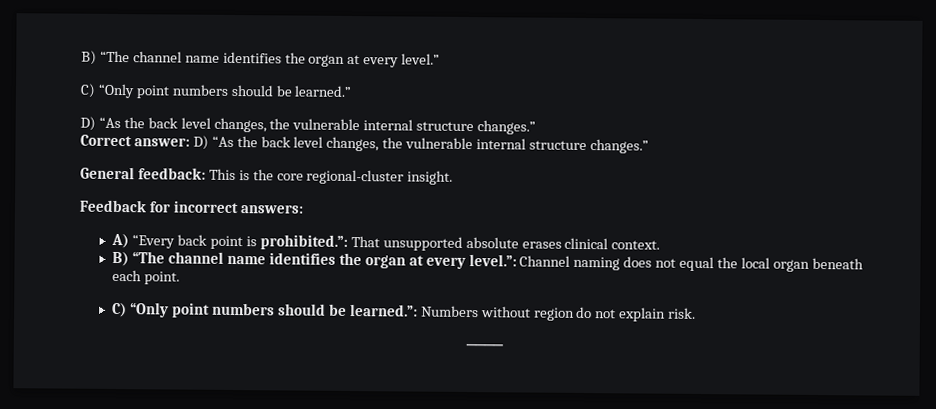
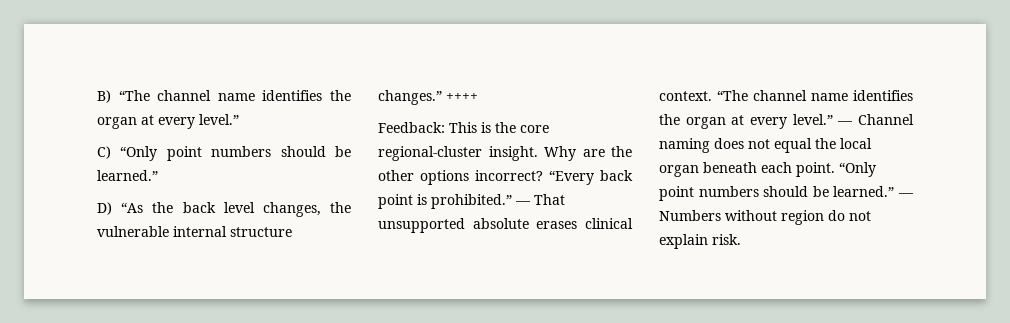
[80,134,649,154] [80,166,206,180] // Correct answer: D) “As the back level changes, the vulnerable internal structure changes.” // General feedback: -> [446,93,478,101] [378,122,445,133] ++++ // Feedback:
[79,199,303,214] [111,233,130,249] // Feedback for incorrect answers: // A) -> [544,146,632,161] [378,170,543,185] Why are the other options incorrect?
[259,234,348,250] prohibited.”: -> [431,194,531,209] prohibited.” —
[112,251,517,269] // B) “The channel name identifies the organ at every level.”: -> [717,90,913,101] [659,114,854,129] “The channel name identifies the organ at every level.” —
[112,302,418,318] // C) “Only point numbers should be learned.”: -> [839,162,876,177] [659,186,914,201] “Only point numbers should be learned.” —
[465,343,504,351] // ──── -> (741, 239) none

